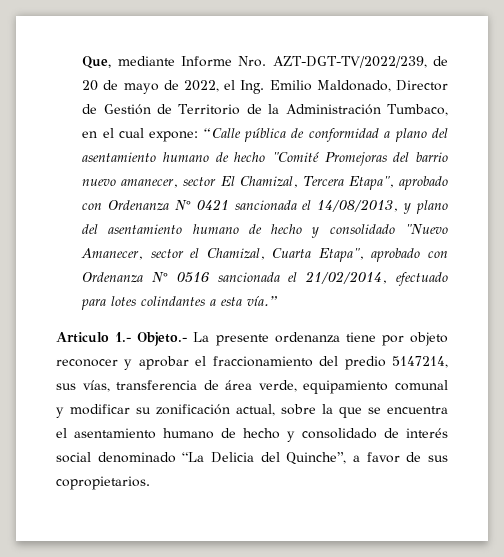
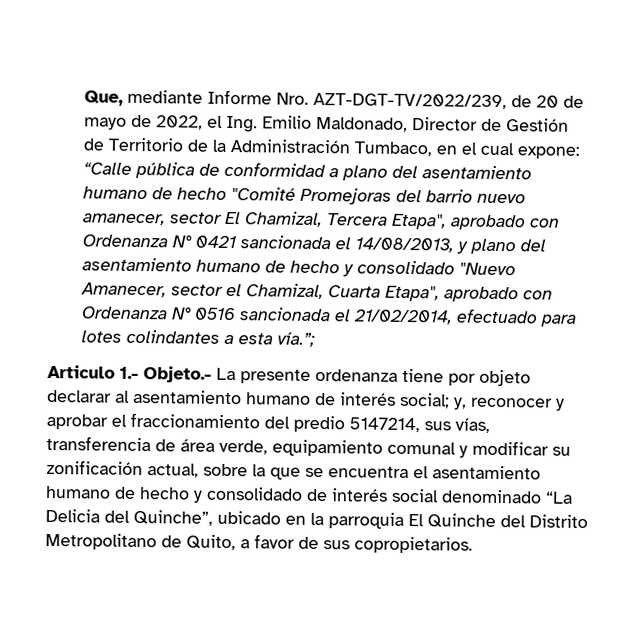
[247,296,278,306] vía.” -> [277,331,316,347] vía.”;
(448, 339) none -> [47,389,467,410] declarar al asentamiento humano de interés social; y,
(347, 458) none -> [217,510,588,529] [45,532,236,551] ubicado en la parroquia El Quinche del Distrito Metropolitano de Quito,

